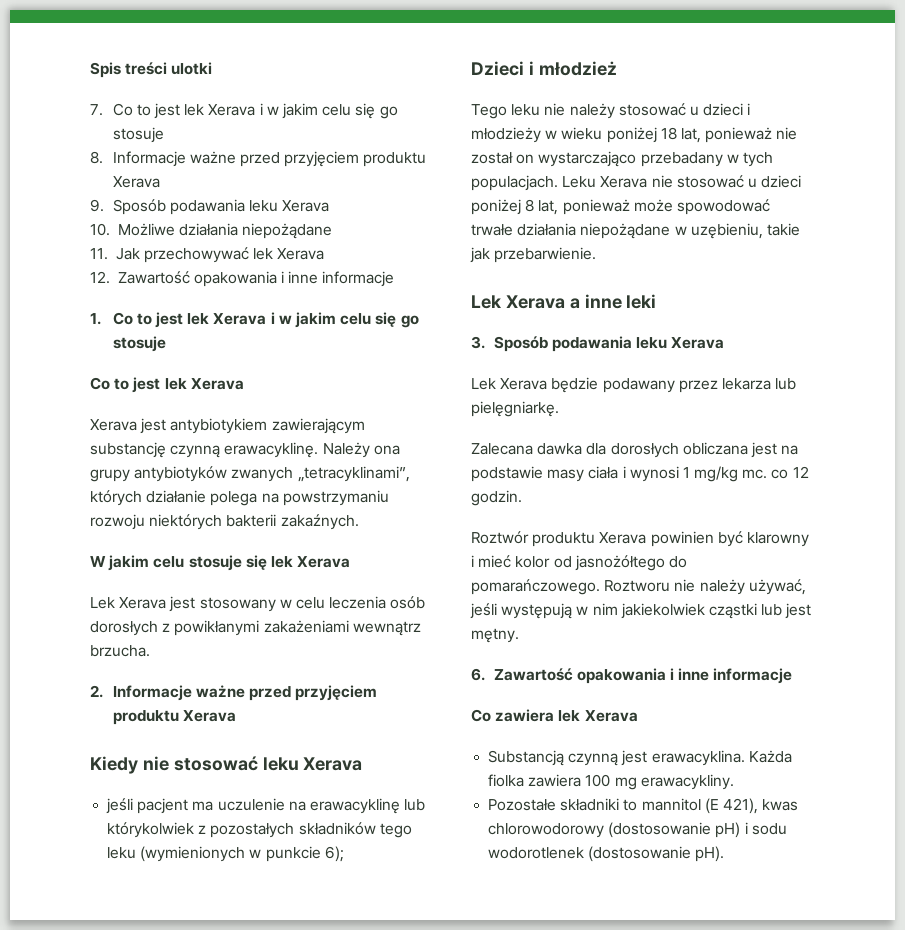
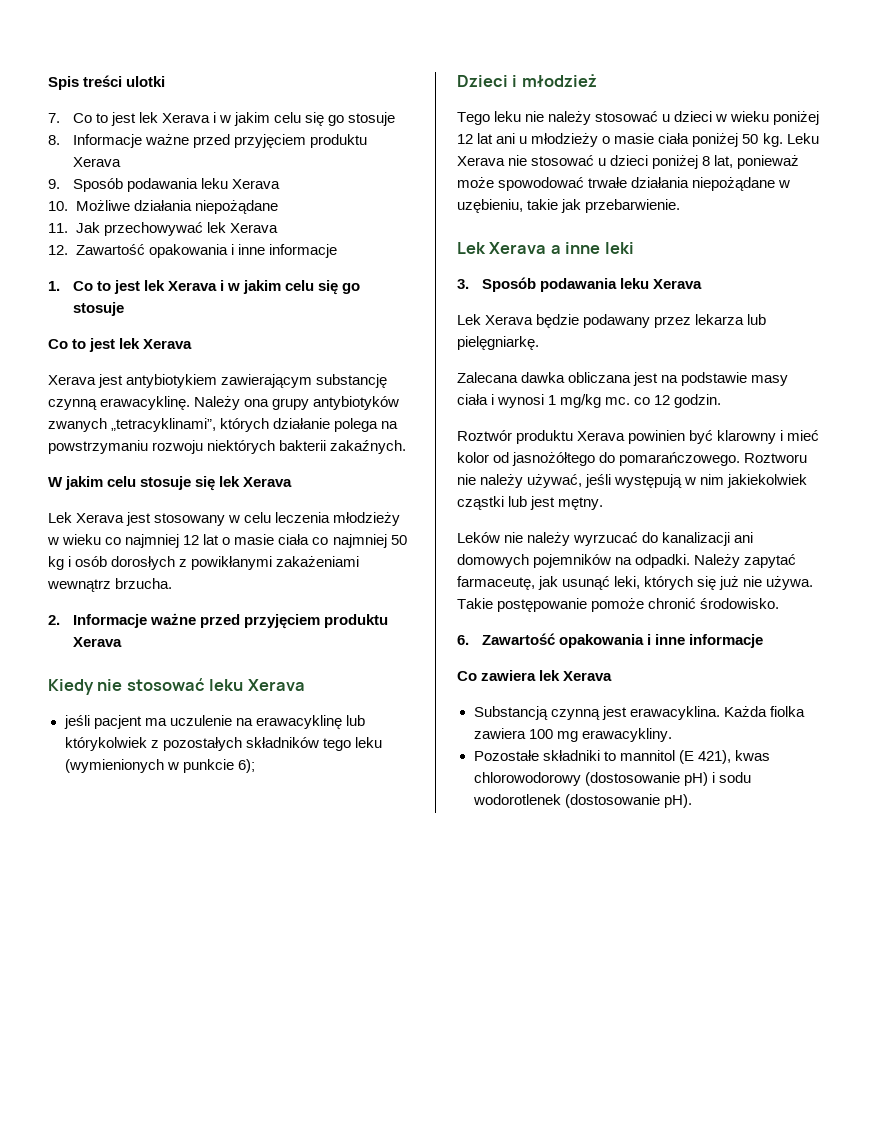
(387, 602) none -> [333,512,401,526] [47,534,407,548] [48,556,72,570] młodzieży w wieku co najmniej 12 lat o masie ciała co najmniej 50 kg i
[747,103,751,115] [471,127,541,143] i młodzieży -> (713, 116) none
[660,127,798,143] [471,151,773,167] [471,175,558,191] 18 lat, ponieważ nie został on wystarczająco przebadany w tych populacjach. -> [457,133,783,147] 12 lat ani u młodzieży o masie ciała poniżej 50 kg.
[586,443,679,458] dla dorosłych -> (566, 377) none
(519, 635) none -> [457,532,754,546] [457,554,797,568] [457,576,814,590] [457,598,780,612] // Leków nie należy wyrzucać do kanalizacji ani domowych pojemników na odpadki. Należy zapytać farmaceutę, jak usunąć leki, których się już nie używa. Takie postępowanie pomoże chronić środowisko.

